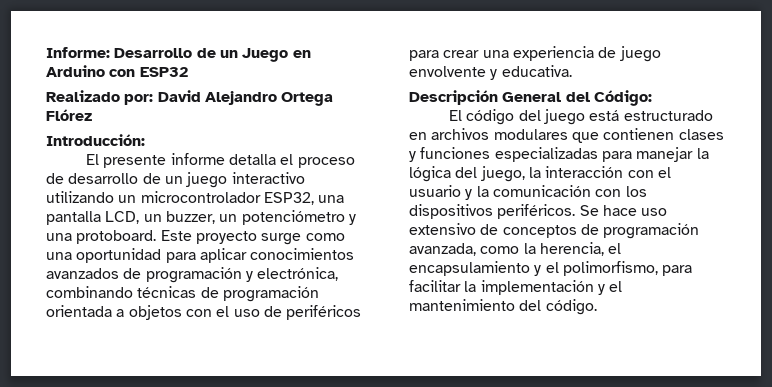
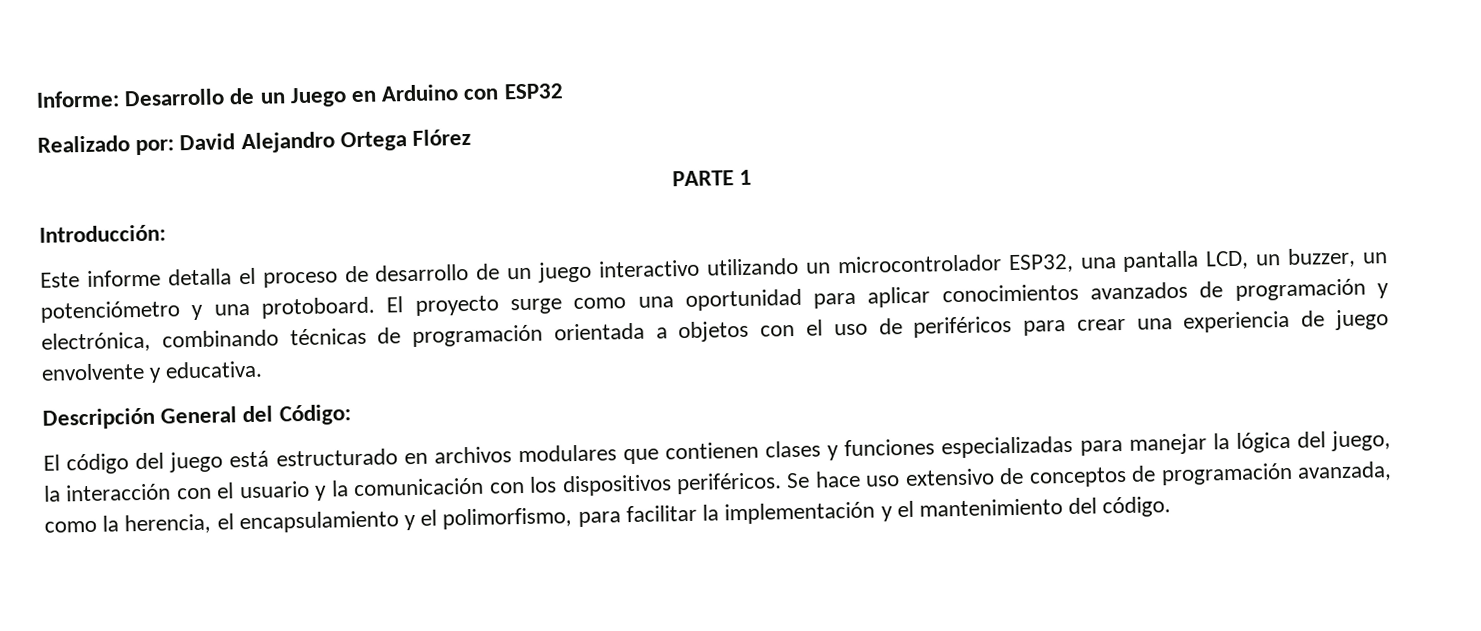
(92, 115) none -> [671,169,753,187] // PARTE 1
[86,154,167,168] El presente -> [40,272,80,288] Este
[160,230,192,241] Este -> [386,296,404,313] El

